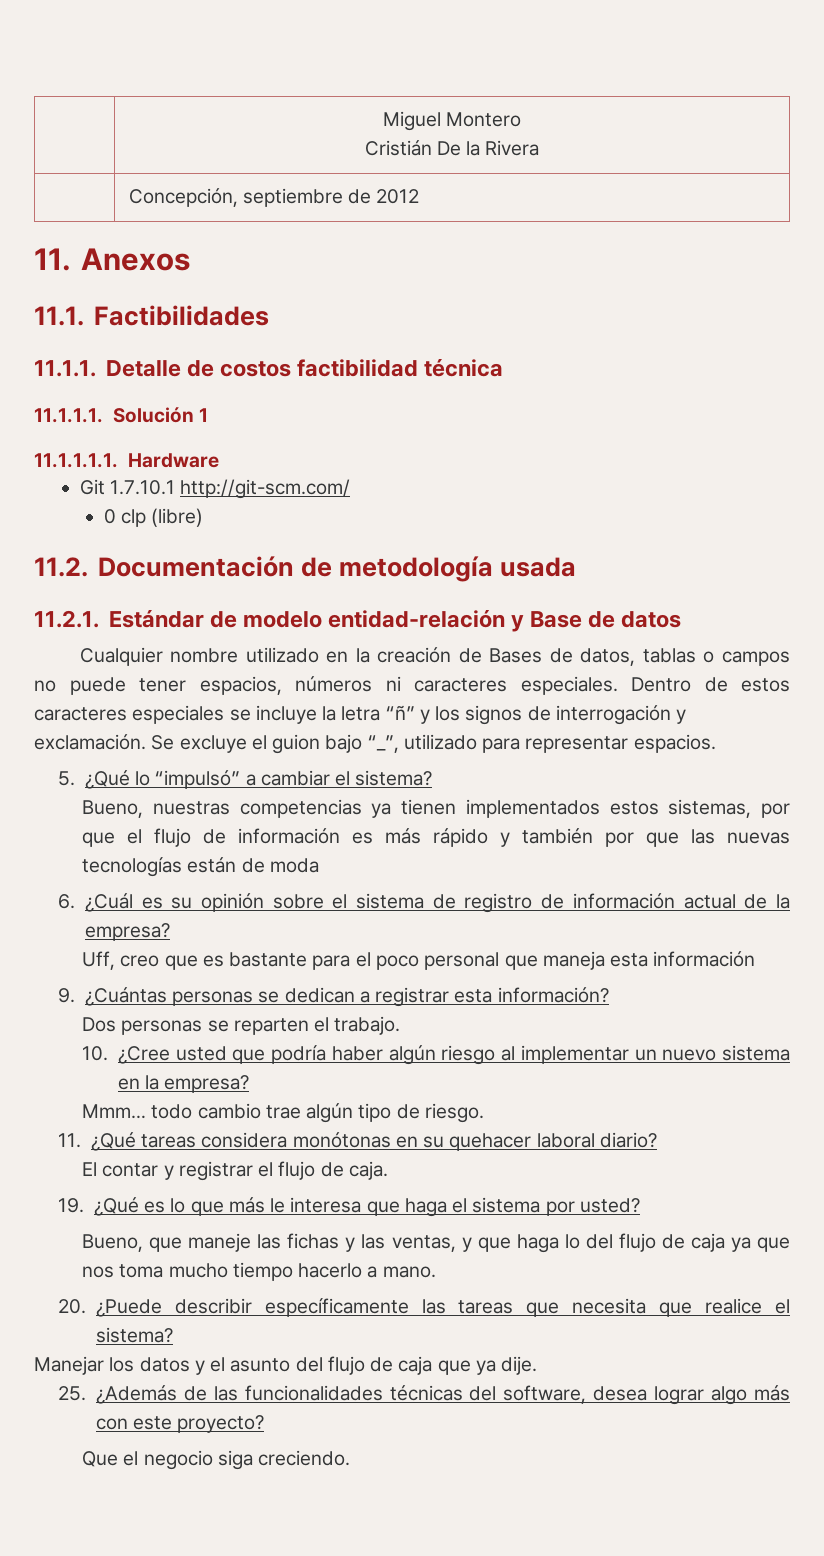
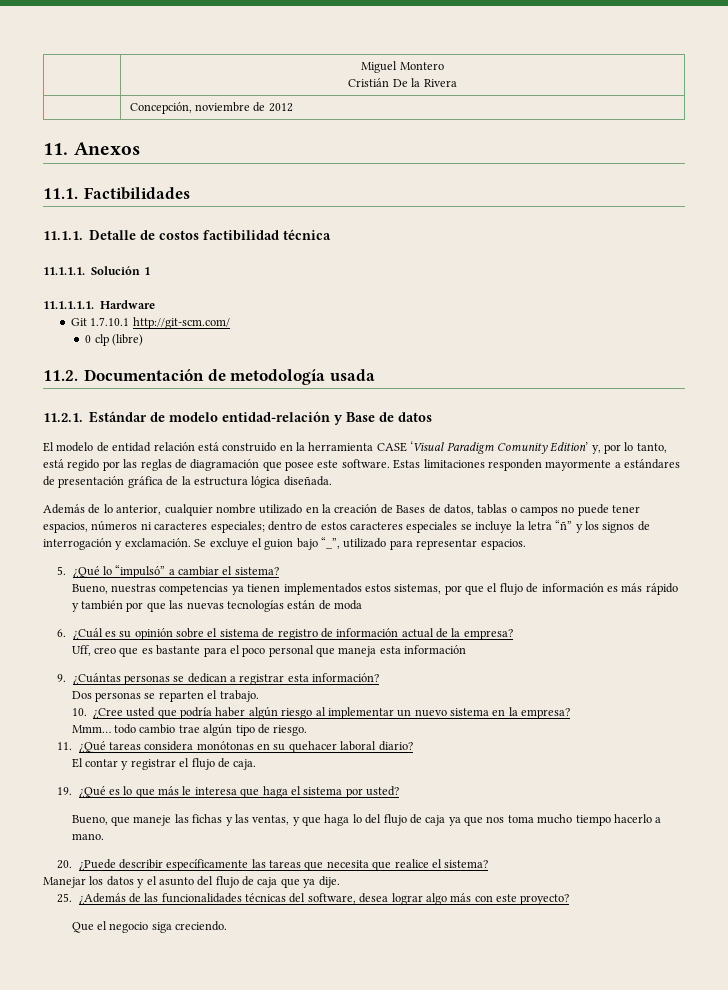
[242,188,343,207] septiembre -> [195,102,251,112] noviembre
[79,647,163,666] Cualquier -> [43,441,667,454] [43,459,680,471] [43,476,332,488] [43,504,213,516] El modelo de entidad relación está construido en la herramienta CASE ‘Visual Paradigm Comunity Edition’ y, por lo tanto, está regido por las reglas de diagramación que posee este software. Estas limitaciones responden mayormente a estándares de presentación gráfica de la estructura lógica diseñada. // Además de lo anterior, cualquier
[520,676,691,695] especiales. Dentro -> [210,521,302,533] especiales; dentro

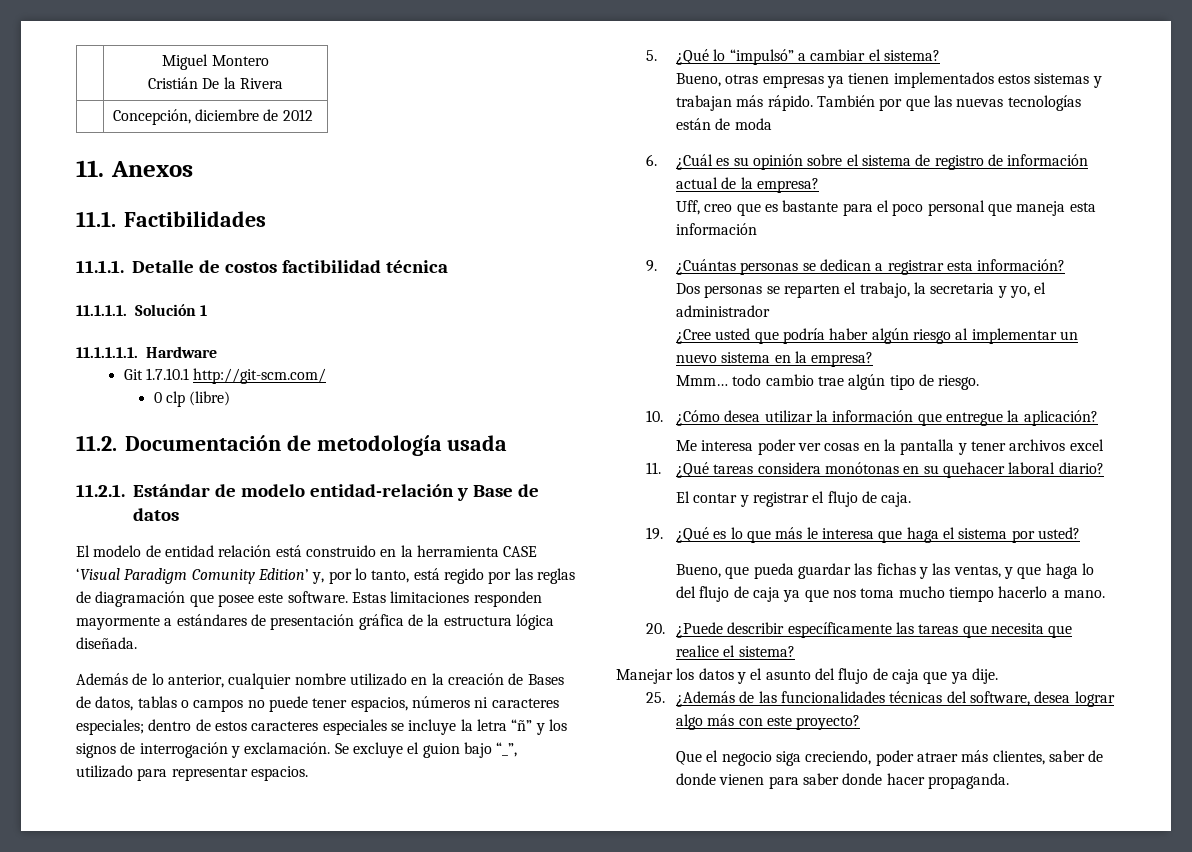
[195,102,251,112] noviembre -> [194,109,259,121] diciembre
[111,584,229,595] nuestras competencias -> [725,74,824,88] otras empresas
[394,583,678,595] [71,600,124,612] sistemas, por que el flujo de información es más rápido y también -> [1034,73,1102,88] [676,95,876,111] sistemas y trabajan más rápido. También
[219,690,259,702] [71,708,87,716] trabajo. // 10. -> [859,282,1047,298] [676,305,771,317] trabajo, la secretaria y yo, el administrador //
(308, 730) none -> [646,410,1098,426] [676,439,1104,455] // 10. ¿Cómo desea utilizar la información que entregue la aplicación? // Me interesa poder ver cosas en la pantalla y tener archivos excel
[133,815,172,826] maneje -> [753,563,852,579] pueda guardar
[175,921,228,931] creciendo. -> [805,750,1104,766] [676,773,1009,789] creciendo, poder atraer más clientes, saber de donde vienen para saber donde hacer propaganda.

